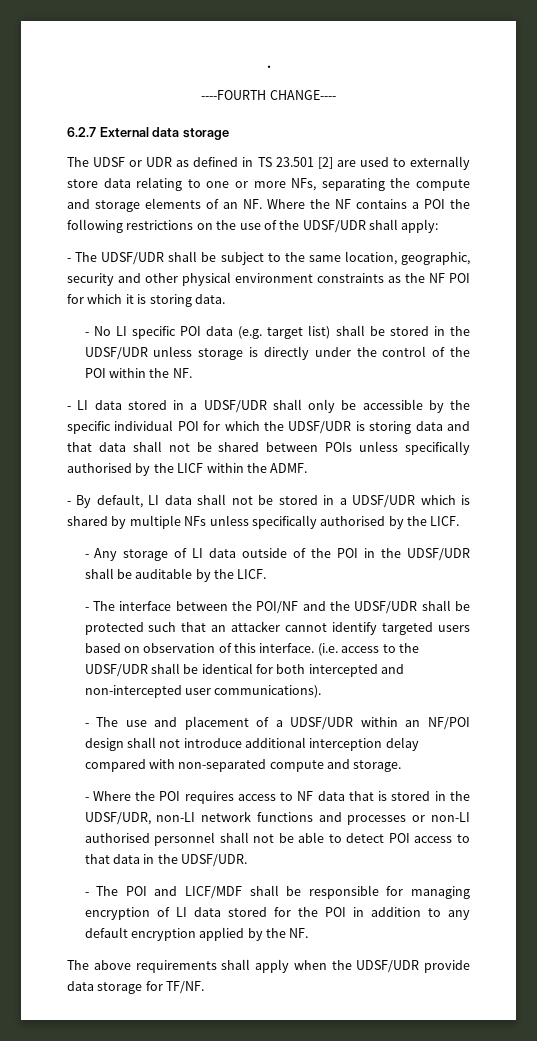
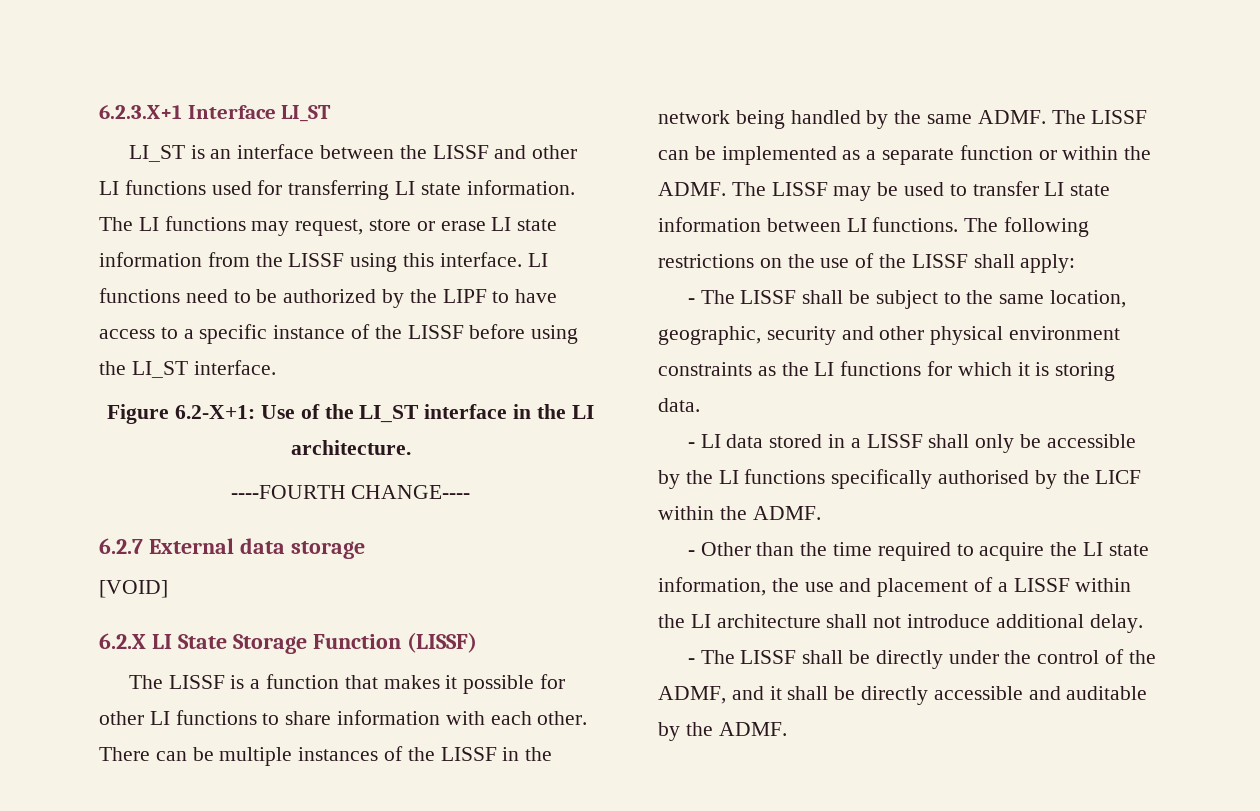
[266,65,271,68] . -> [99,105,332,122] [128,144,578,162] [99,180,575,200] [99,216,558,236] [99,252,548,272] [99,288,558,308] [99,324,579,344] [99,360,276,378] [107,404,594,424] [290,440,411,455] 6.2.3.X+1 Interface LI_ST // LI_ST is an interface between the LISSF and other LI functions used for transferring LI state information. The LI functions may request, store or erase LI state information from the LISSF using this interface. LI functions need to be authorized by the LIPF to have access to a specific instance of the LISSF before using the LI_ST interface. // Figure 6.2-X+1: Use of the LI_ST interface in the LI architecture.
[67,156,471,170] [67,177,470,191] [67,198,470,212] The UDSF or UDR as defined in TS 23.501 [2] are used to externally store data relating to one or more NFs, separating the compute and storage elements of an NF. Where the NF contains a POI the -> [99,580,168,598] [99,632,477,654] [128,674,565,694] [99,710,588,725] [99,746,553,766] [658,110,1148,129] [658,145,1152,165] [658,181,1111,201] [658,217,999,232] [VOID] // 6.2.X LI State Storage Function (LISSF) // The LISSF is a function that makes it possible for other LI functions to share information with each other. There can be multiple instances of the LISSF in the network being handled by the same ADMF. The LISSF can be implemented as a separate function or within the ADMF. The LISSF may be used to transfer LI state information between LI functions. The
[302,220,366,233] UDSF/UDR -> [911,254,968,268] LISSF
[101,252,165,265] UDSF/UDR -> [740,290,797,304] LISSF
[429,273,470,283] NF POI -> [814,361,922,376] LI functions
[84,325,471,339] [84,346,470,360] [84,368,192,378] // - No LI specific POI data (e.g. target list) shall be stored in the UDSF/UDR unless storage is directly under the control of the POI within the NF. -> (700, 405) none
[203,400,267,413] UDSF/UDR -> [866,434,923,448] LISSF
[67,420,470,434] [67,441,399,452] specific individual POI for which the UDSF/UDR is storing data and that data shall not be shared between POIs unless -> [718,469,826,484] LI functions
[76,494,470,508] [67,515,460,529] [84,548,471,561] [84,568,267,582] [84,600,470,614] [84,621,470,635] [84,643,419,656] [84,663,405,677] [84,685,322,698] [84,717,119,727] By default, LI data shall not be stored in a UDSF/UDR which is shared by multiple NFs unless specifically authorised by the LICF. // - Any storage of LI data outside of the POI in the UDSF/UDR shall be auditable by the LICF. // - The interface between the POI/NF and the UDSF/UDR shall be protected such that an attacker cannot identify targeted users based on observation of this interface. (i.e. access to the UDSF/UDR shall be identical for both intercepted and non-intercepted user communications). // - The -> [700,542,1149,561] [658,577,799,596] Other than the time required to acquire the LI state information, the
[290,717,471,730] [84,737,419,751] [84,759,402,772] [84,791,470,804] [84,811,471,825] [84,832,471,846] [84,854,248,867] [84,885,471,899] [84,907,470,920] [84,927,309,941] [67,959,470,973] [67,981,205,994] UDSF/UDR within an NF/POI design shall not introduce additional interception delay compared with non-separated compute and storage. // - Where the POI requires access to NF data that is stored in the UDSF/UDR, non-LI network functions and processes or non-LI authorised personnel shall not be able to detect POI access to that data in the UDSF/UDR. // - The POI and LICF/MDF shall be responsible for managing encryption of LI data stored for the POI in addition to any default encryption applied by the NF. // The above requirements shall apply when the UDSF/UDR provide data storage for TF/NF. -> [1013,578,1132,592] [658,614,1143,633] [687,649,1156,669] [658,686,1148,705] [658,722,787,741] LISSF within the LI architecture shall not introduce additional delay. // - The LISSF shall be directly under the control of the ADMF, and it shall be directly accessible and auditable by the ADMF.

